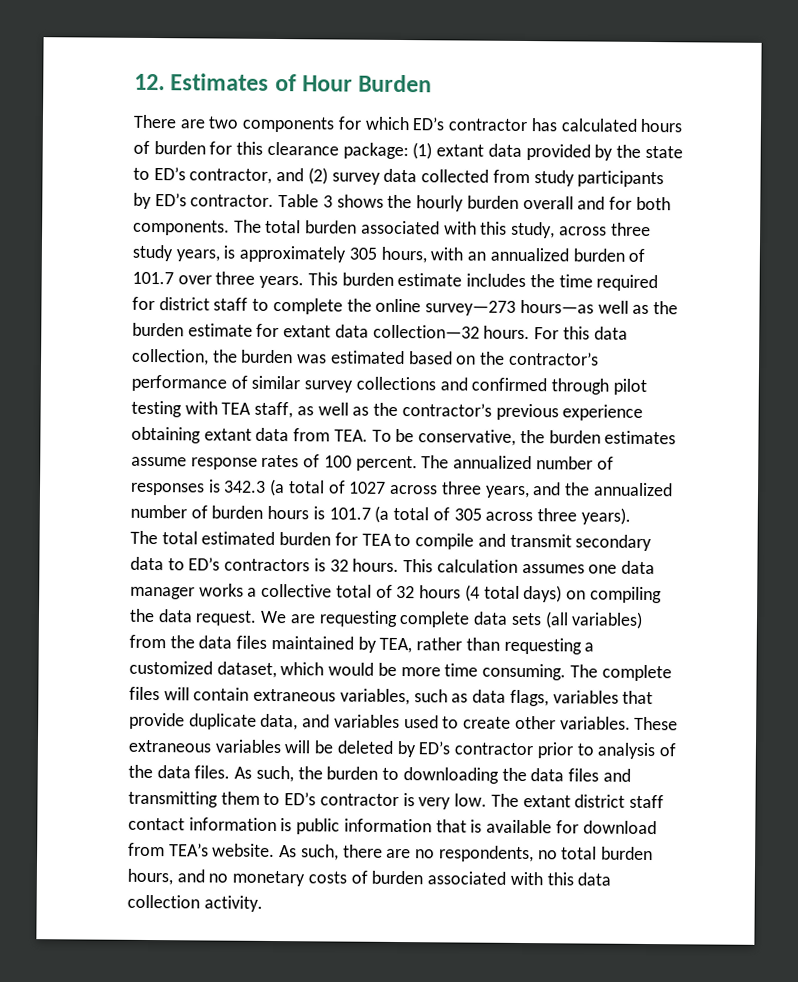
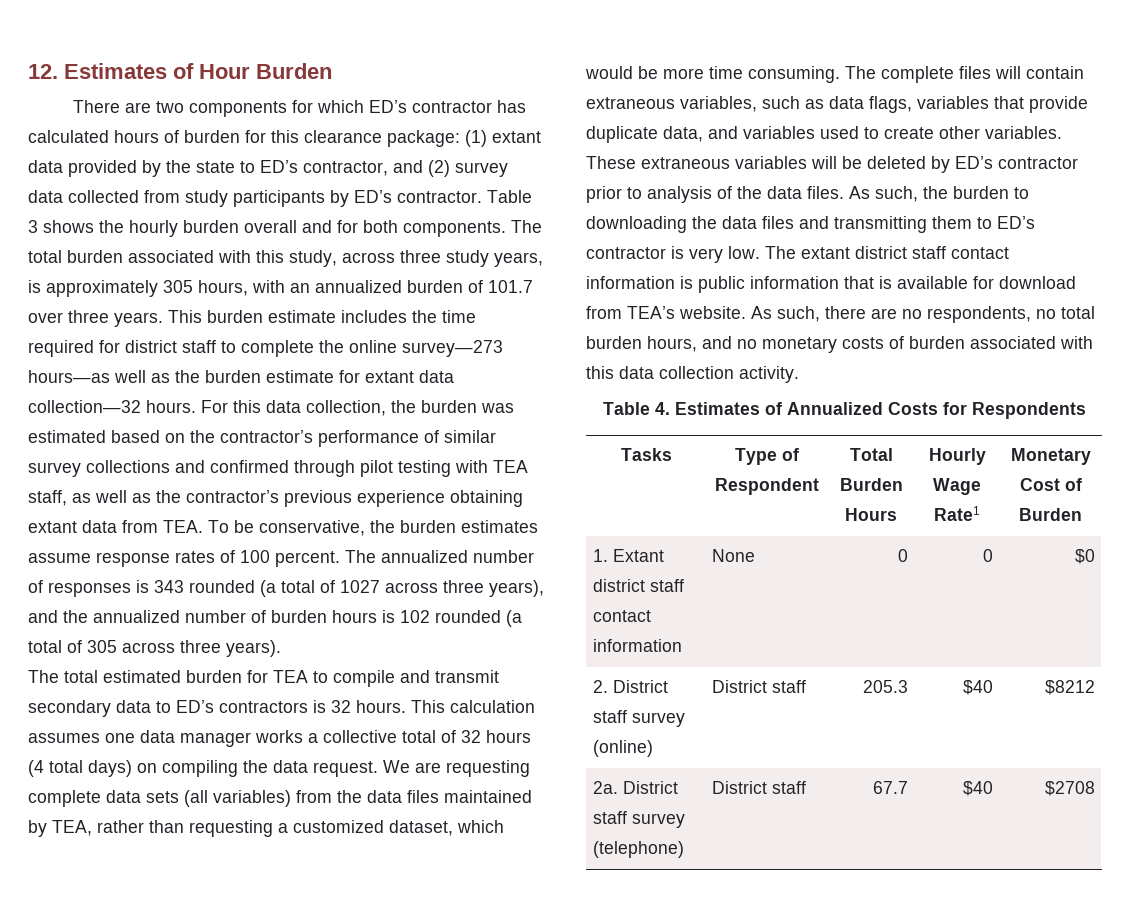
[223,480,267,493] 342.3 -> [154,580,255,593] 343 rounded
[484,485,530,499] years, -> [489,580,544,597] years),
[328,507,371,520] 101.7 -> [400,610,501,623] 102 rounded
(263, 903) none -> [602,402,1086,419] [620,448,672,461] [734,448,799,465] [714,478,819,495] [849,448,893,461] [839,478,903,491] [845,508,897,521] [928,448,986,465] [933,478,981,495] [934,506,980,521] [1010,448,1091,465] [1019,478,1082,491] [1019,508,1082,521] [593,549,665,562] [593,579,685,592] [593,610,652,622] [593,639,683,652] [712,549,756,562] [897,549,908,562] [982,549,993,562] [1074,549,1095,564] [593,680,669,693] [593,710,686,727] [593,740,654,757] [712,680,807,693] [862,680,908,693] [962,680,993,695] [1044,680,1095,695] [593,781,679,794] [593,811,686,828] [593,841,685,858] [712,781,807,794] [872,781,908,794] [962,781,993,796] [1044,781,1095,796] // Table 4. Estimates of Annualized Costs for Respondents // Tasks | Type of Respondent | Total Burden Hours | Hourly Wage Rate1 | Monetary Cost of Burden // 1. Extant district staff contact information | None | 0 | 0 | $0 // 2. District staff survey (online) | District staff | 205.3 | $40 | $8212 // 2a. District staff survey (telephone) | District staff | 67.7 | $40 | $2708

